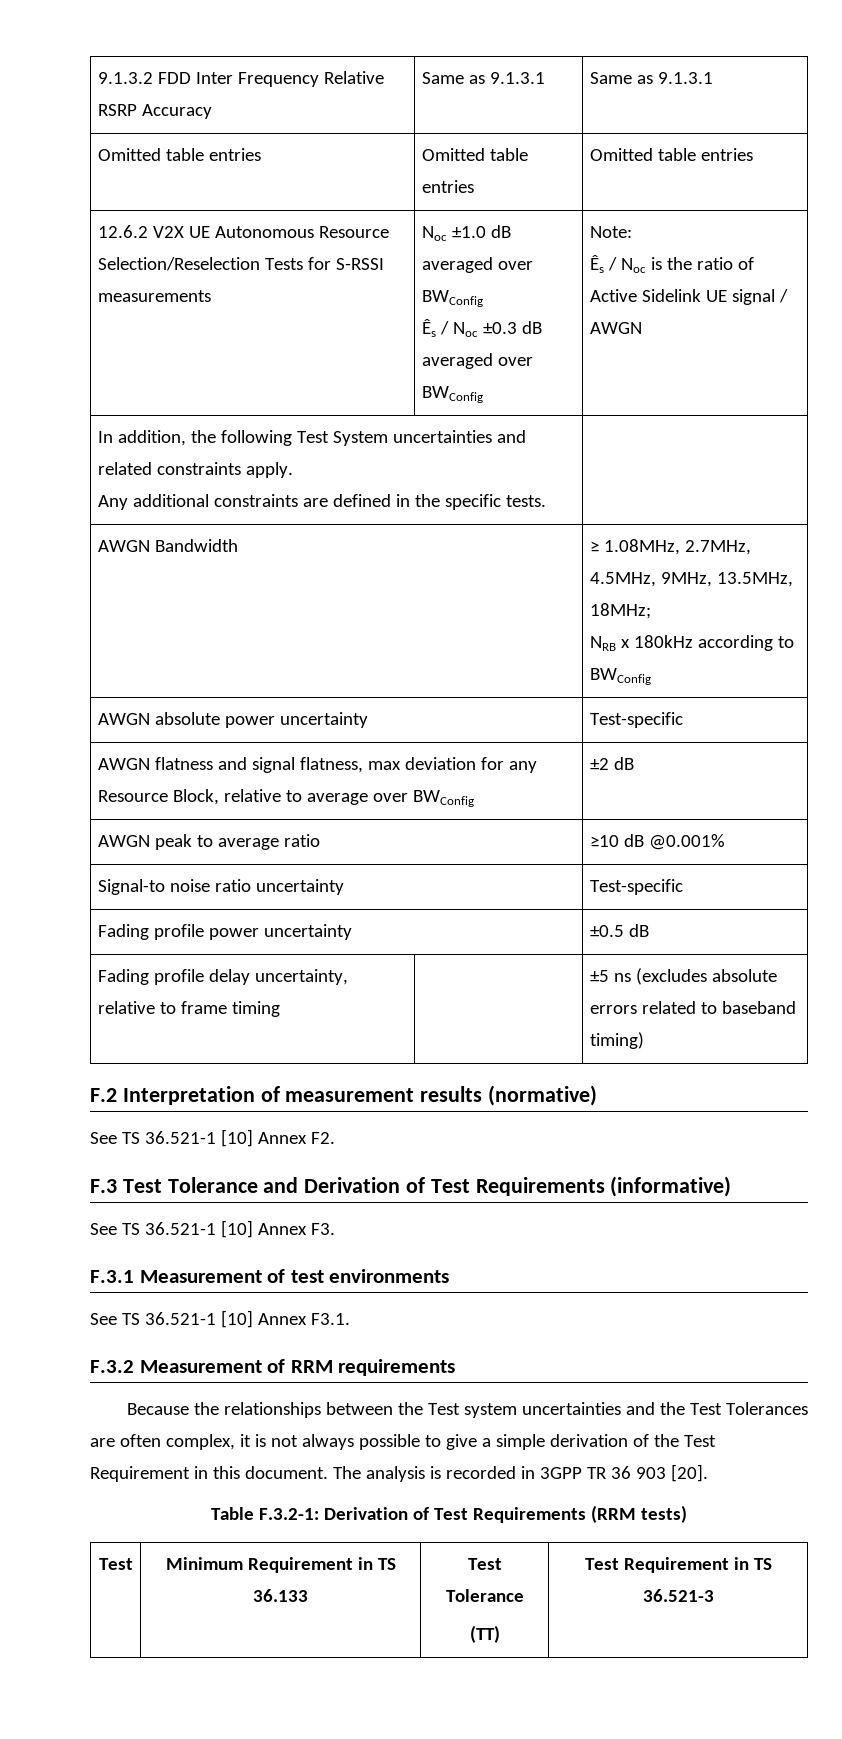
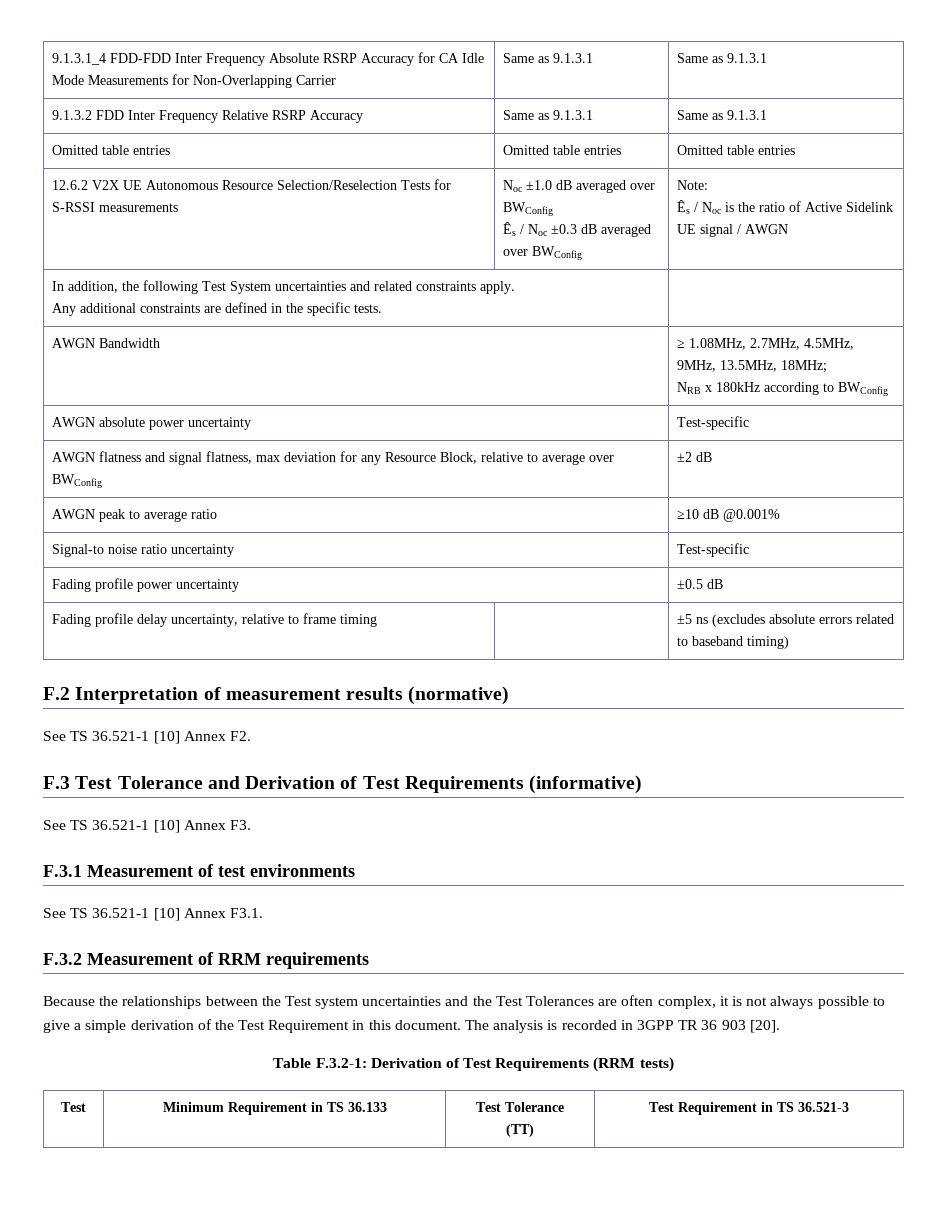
(97, 78) none -> [51,52,484,66] [51,74,336,88] [502,53,593,63] [676,53,767,63] 9.1.3.1_4 FDD-FDD Inter Frequency Absolute RSRP Accuracy for CA Idle Mode Measurements for Non-Overlapping Carrier | Same as 9.1.3.1 | Same as 9.1.3.1 //

